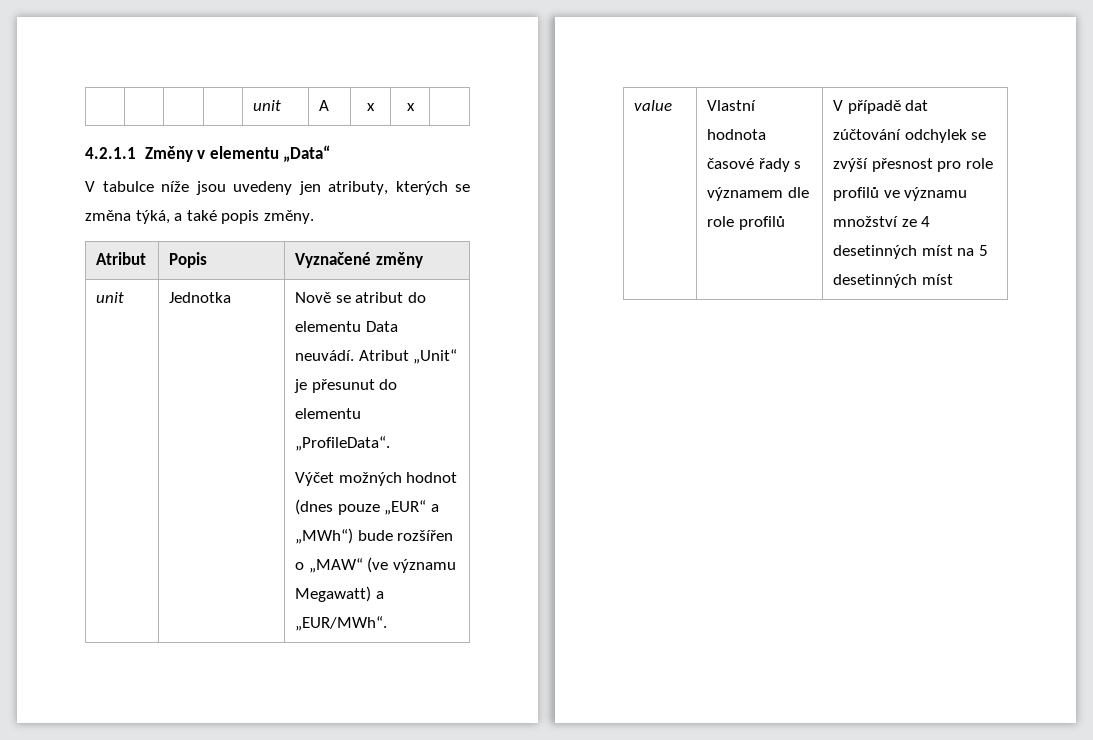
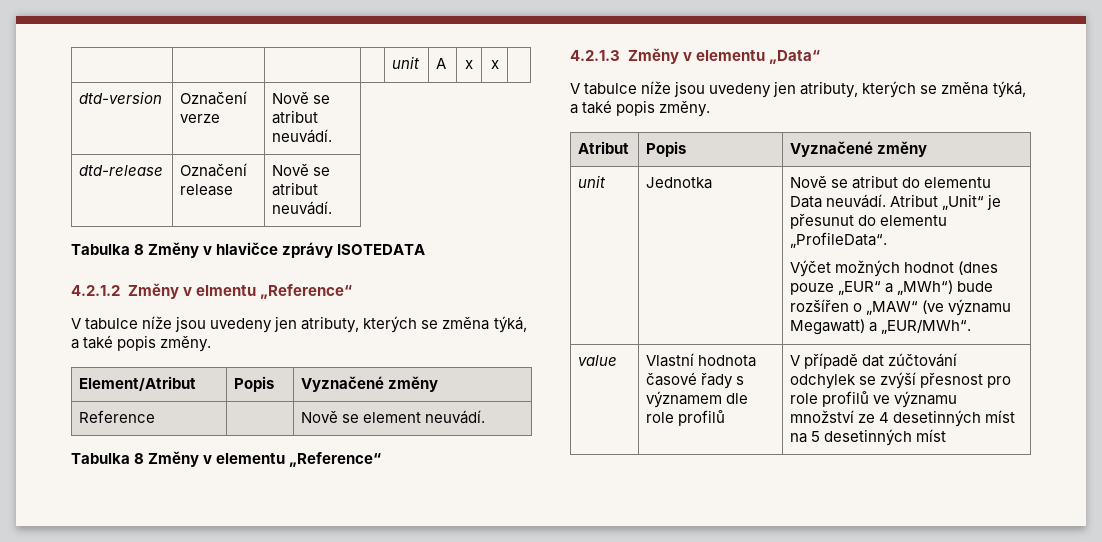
[85,147,136,159] // 4.2.1.1 -> [79,91,163,104] [180,91,248,105] [180,114,221,123] [272,91,331,104] [272,110,319,124] [272,129,333,143] [79,165,164,176] [180,163,248,177] [180,184,234,196] [272,163,331,176] [272,182,319,196] [272,201,333,215] [71,242,426,258] [71,283,352,299] [71,316,527,333] [71,335,212,352] [79,376,197,391] [234,376,275,392] [301,376,439,392] [79,410,156,423] [301,410,486,424] [71,451,382,467] [570,50,620,61] // dtd-version | Označení verze | Nově se atribut neuvádí. // dtd-release | Označení release | Nově se atribut neuvádí. // Tabulka 8 Změny v hlavičce zprávy ISOTEDATA // 4.2.1.2 Změny v elmentu „Reference“ // V tabulce níže jsou uvedeny jen atributy, kterých se změna týká, a také popis změny. // Element/Atribut | Popis | Vyznačené změny // Reference | | Nově se element neuvádí. // Tabulka 8 Změny v elementu „Reference“ // 4.2.1.3

